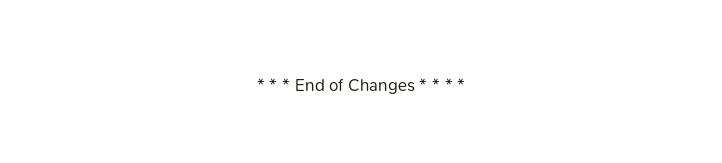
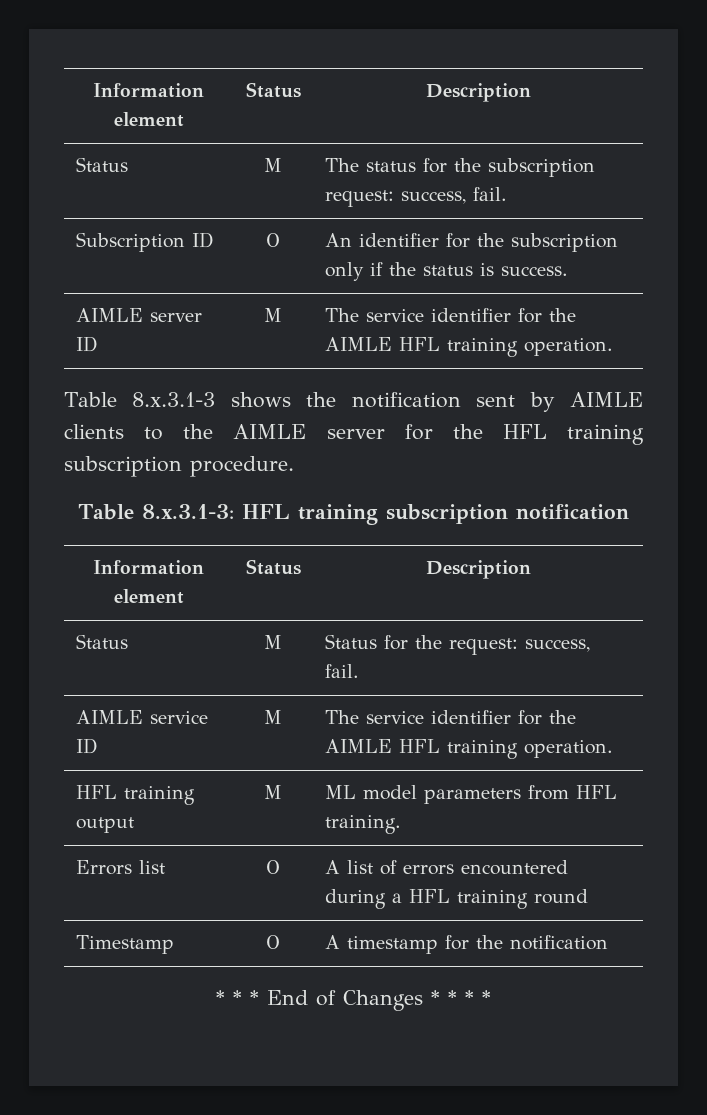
(256, 84) none -> [93,83,204,98] [113,112,184,127] [245,82,301,98] [425,83,531,102] [76,157,129,172] [264,158,282,172] [325,158,596,177] [325,187,508,207] [76,232,215,252] [266,233,280,247] [325,233,619,252] [325,262,569,281] [76,308,203,322] [76,336,99,352] [264,308,282,322] [325,308,577,323] [325,337,614,357] [64,392,643,412] [64,424,644,445] [64,456,294,477] [78,504,629,525] [93,560,204,575] [113,589,184,604] [245,559,301,575] [425,560,531,579] [76,634,129,649] [264,635,282,649] [325,634,591,655] [325,664,360,678] [76,710,209,724] [76,738,99,754] [264,710,282,724] [325,710,577,725] [325,739,614,759] [76,785,196,805] [76,817,135,833] [264,785,282,799] [325,785,618,804] [325,815,402,834] [76,860,166,875] [266,860,280,874] [325,860,569,875] [325,889,589,909] [76,935,175,954] [266,935,280,949] [325,935,609,954] Information element | Status | Description // Status | M | The status for the subscription request: success, fail. // Subscription ID | O | An identifier for the subscription only if the status is success. // AIMLE server ID | M | The service identifier for the AIMLE HFL training operation. // Table 8.x.3.1-3 shows the notification sent by AIMLE clients to the AIMLE server for the HFL training subscription procedure. // Table 8.x.3.1-3: HFL training subscription notification // Information element | Status | Description // Status | M | Status for the request: success, fail. // AIMLE service ID | M | The service identifier for the AIMLE HFL training operation. // HFL training output | M | ML model parameters from HFL training. // Errors list | O | A list of errors encountered during a HFL training round // Timestamp | O | A timestamp for the notification //

